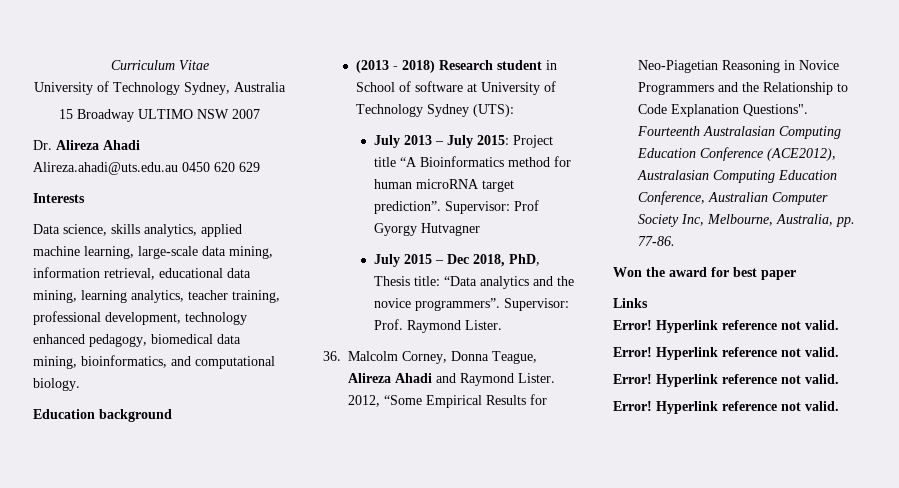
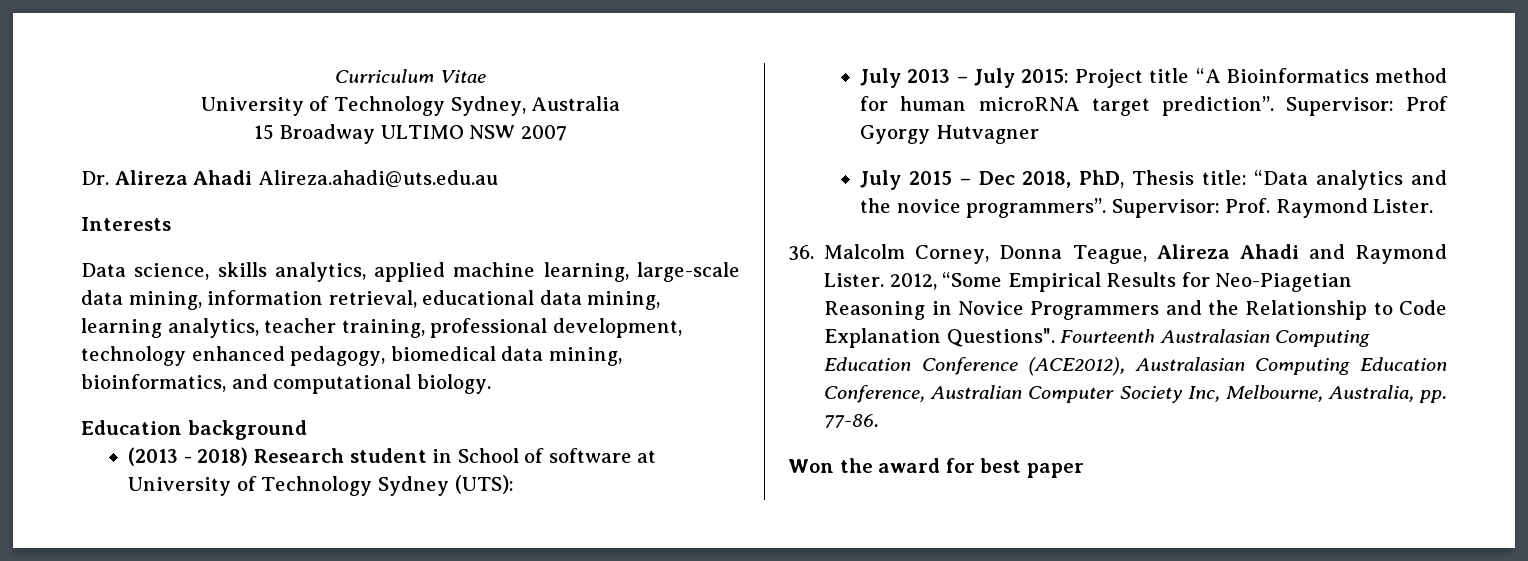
[182,162,260,172] 0450 620 629 -> (498, 179) none
[613,298,648,308] [613,320,839,333] [613,347,839,360] [613,374,839,387] [613,401,839,414] // Links // Error! Hyperlink reference not valid. // Error! Hyperlink reference not valid. // Error! Hyperlink reference not valid. // Error! Hyperlink reference not valid. -> (1084, 470) none

